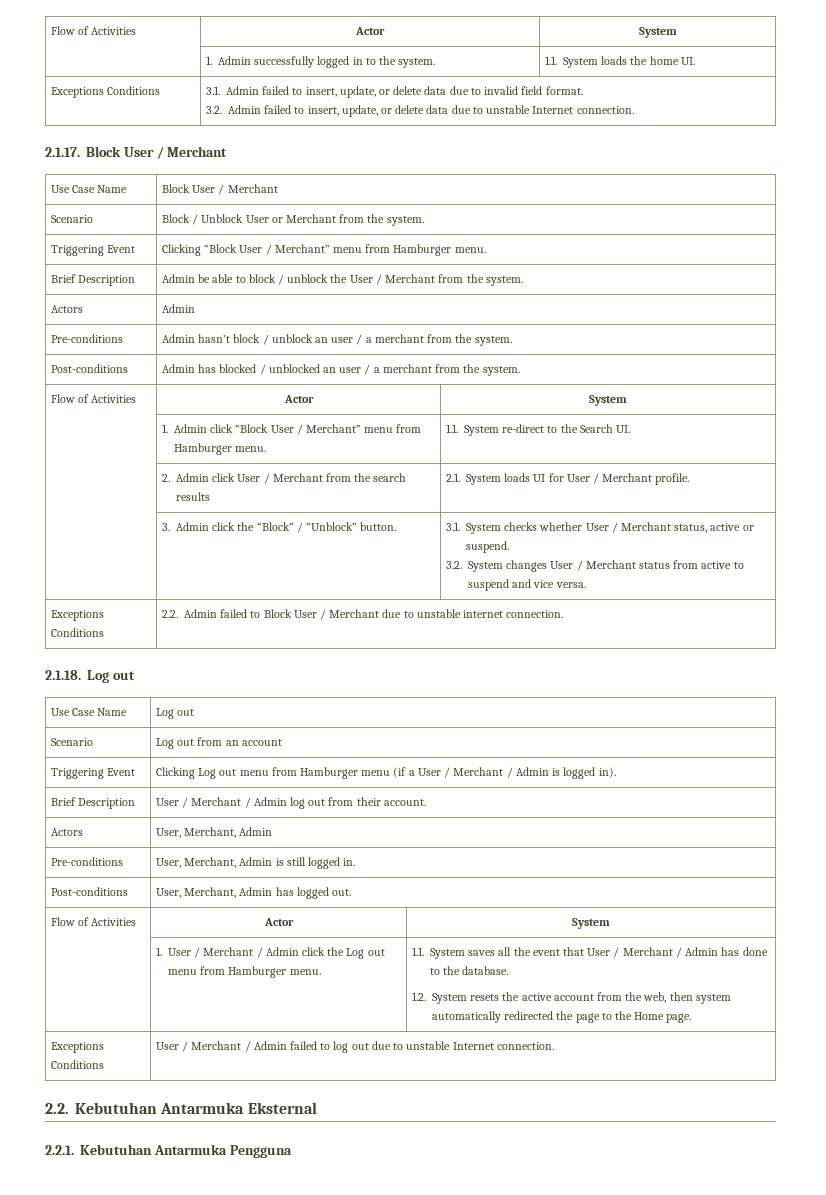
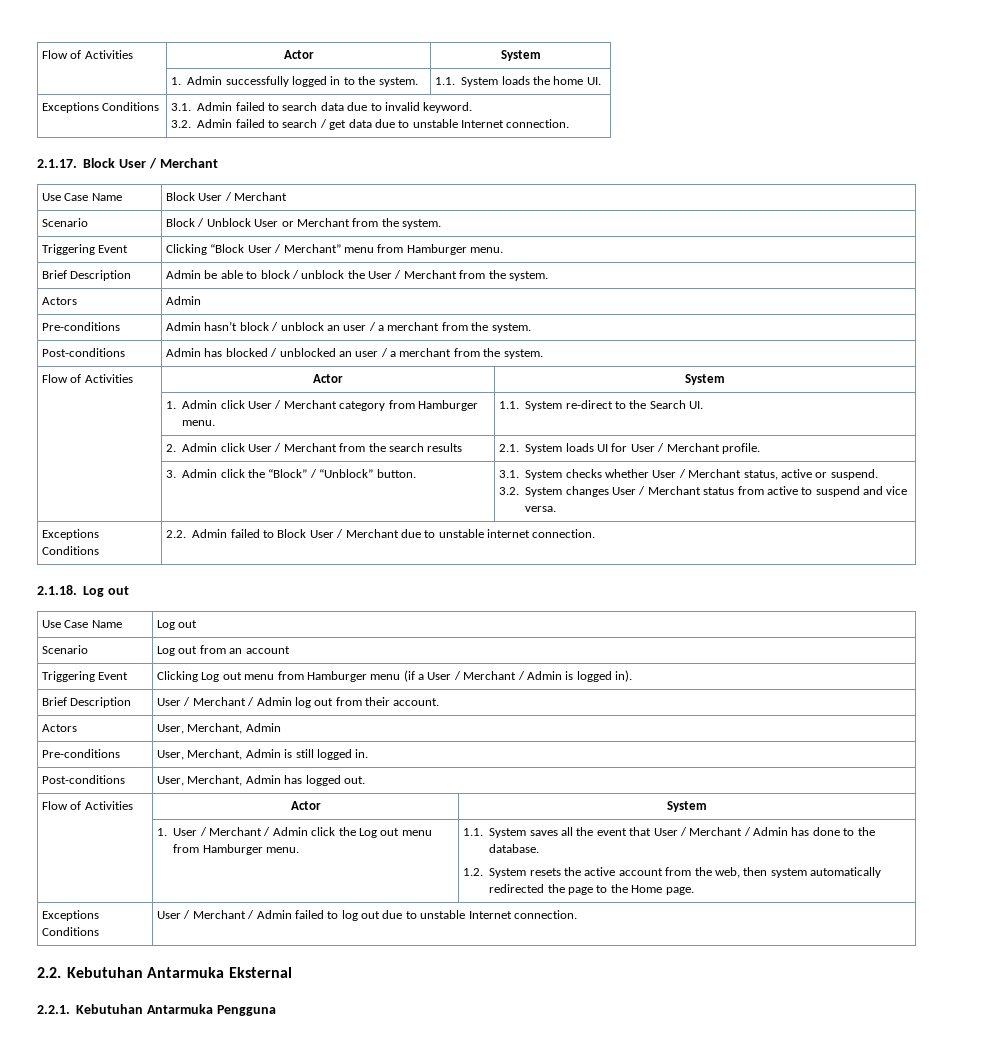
[305,86,423,98] insert, update, or delete -> [282,102,318,111] search
[521,86,583,95] field format. -> [423,102,473,113] keyword.
[307,105,425,117] insert, update, or delete -> [282,119,347,130] search / get
[235,424,394,435] “Block User / Merchant” menu -> [248,400,386,411] User / Merchant category

